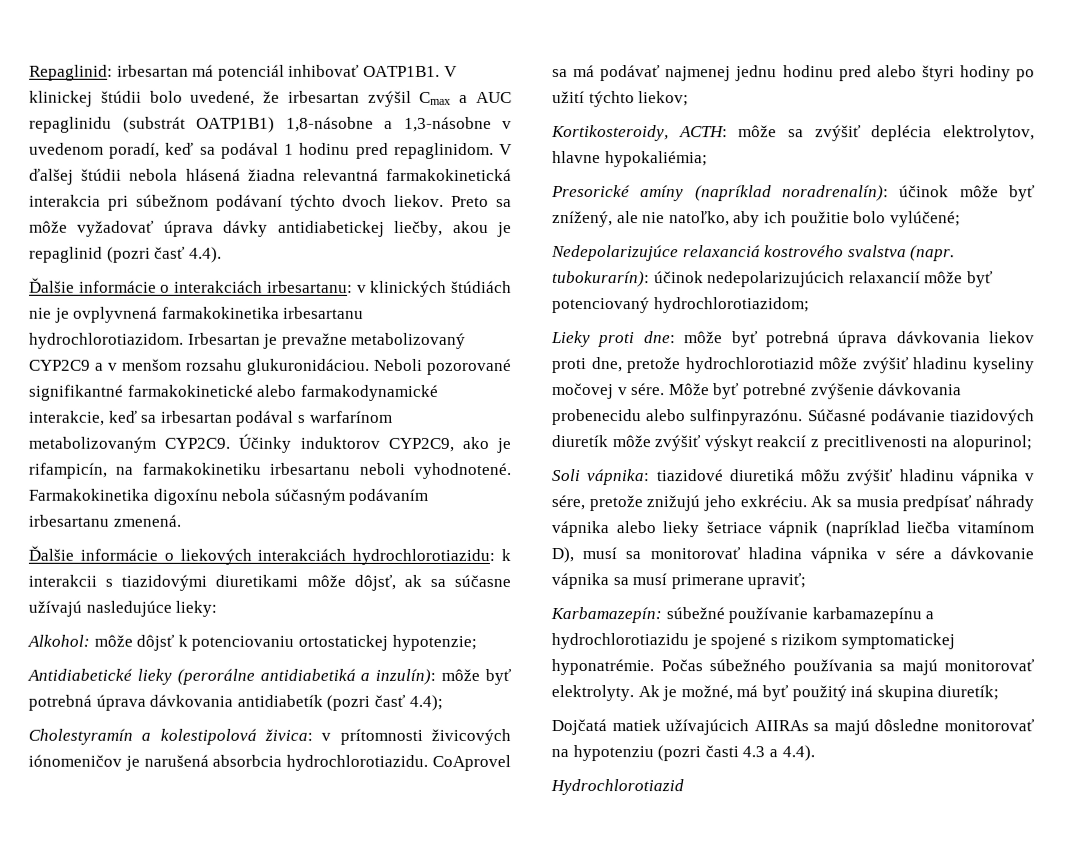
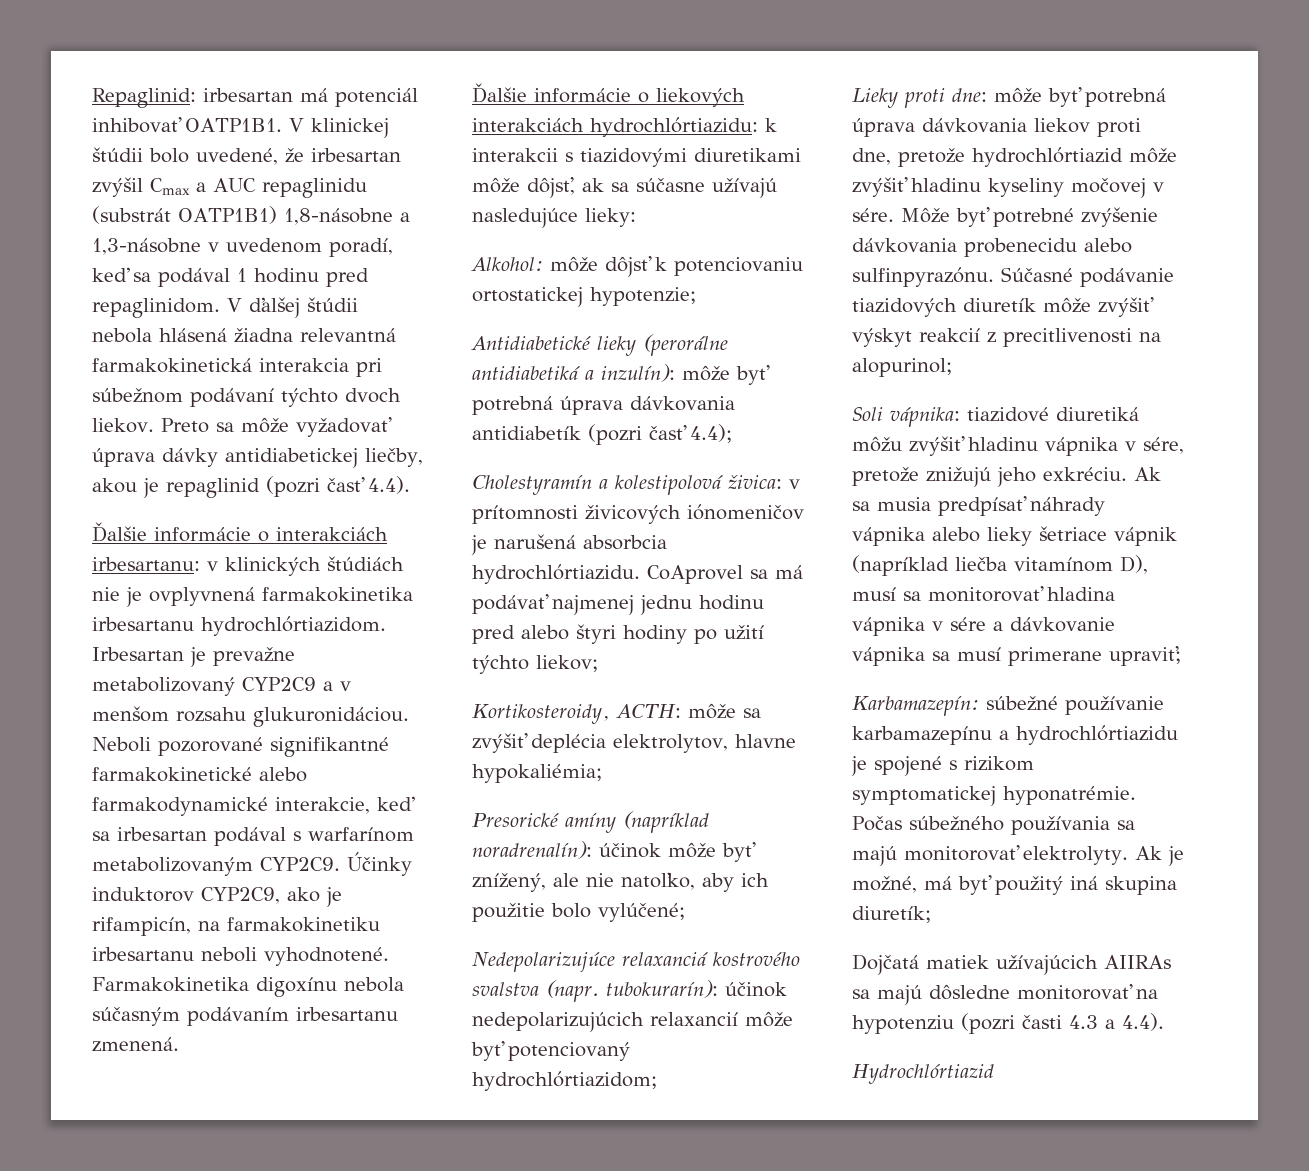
[29,332,184,349] hydrochlorotiazidom. -> [201,616,386,636] hydrochlórtiazidom.
[352,548,496,565] hydrochlorotiazidu: -> [590,117,758,137] hydrochlórtiazidu:
[286,754,429,771] hydrochlorotiazidu. -> [472,564,640,584] hydrochlórtiazidu.
[653,297,810,314] hydrochlorotiazidom; -> [472,1071,657,1091] hydrochlórtiazidom;
[685,357,815,374] hydrochlorotiazid -> [972,147,1123,167] hydrochlórtiazid
[551,633,689,650] hydrochlorotiazidu -> [1016,725,1178,745] hydrochlórtiazidu
[550,779,684,796] Hydrochlorotiazid -> [852,1064,994,1084] Hydrochlórtiazid

